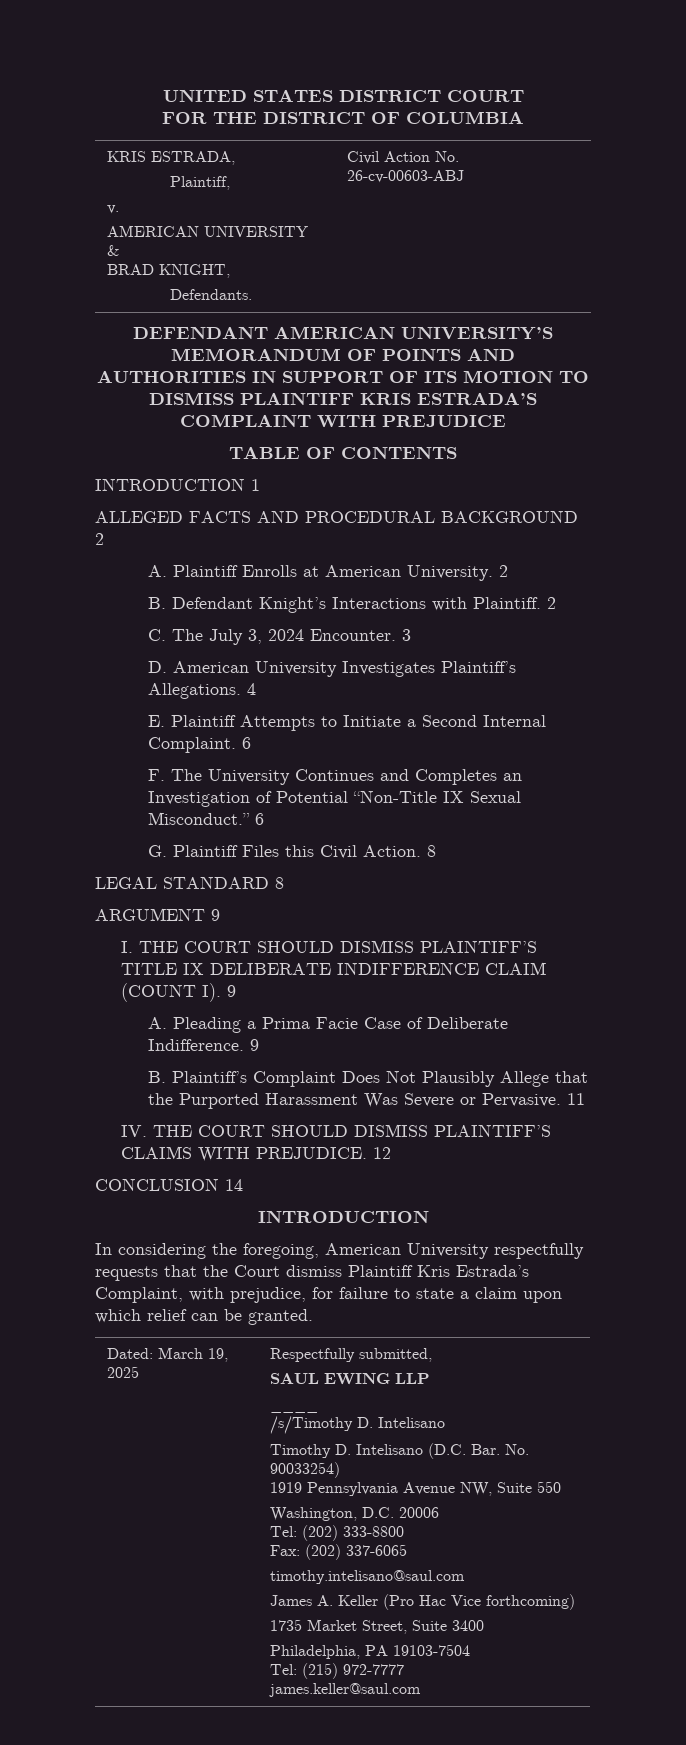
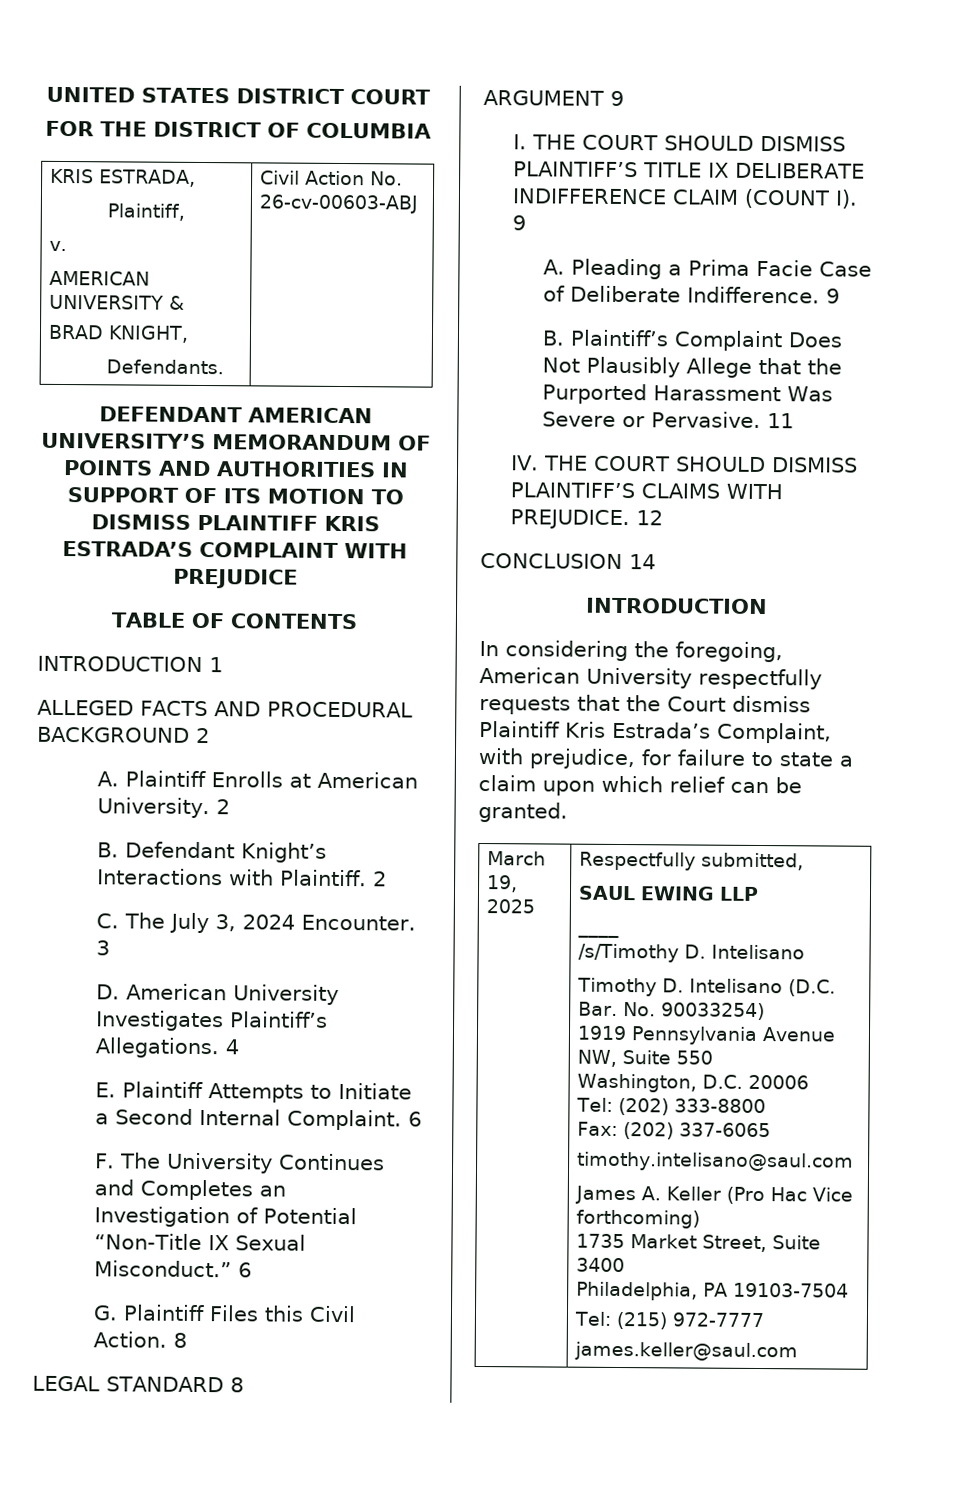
[107,1348,154,1359] Dated: -> (568, 812) none

